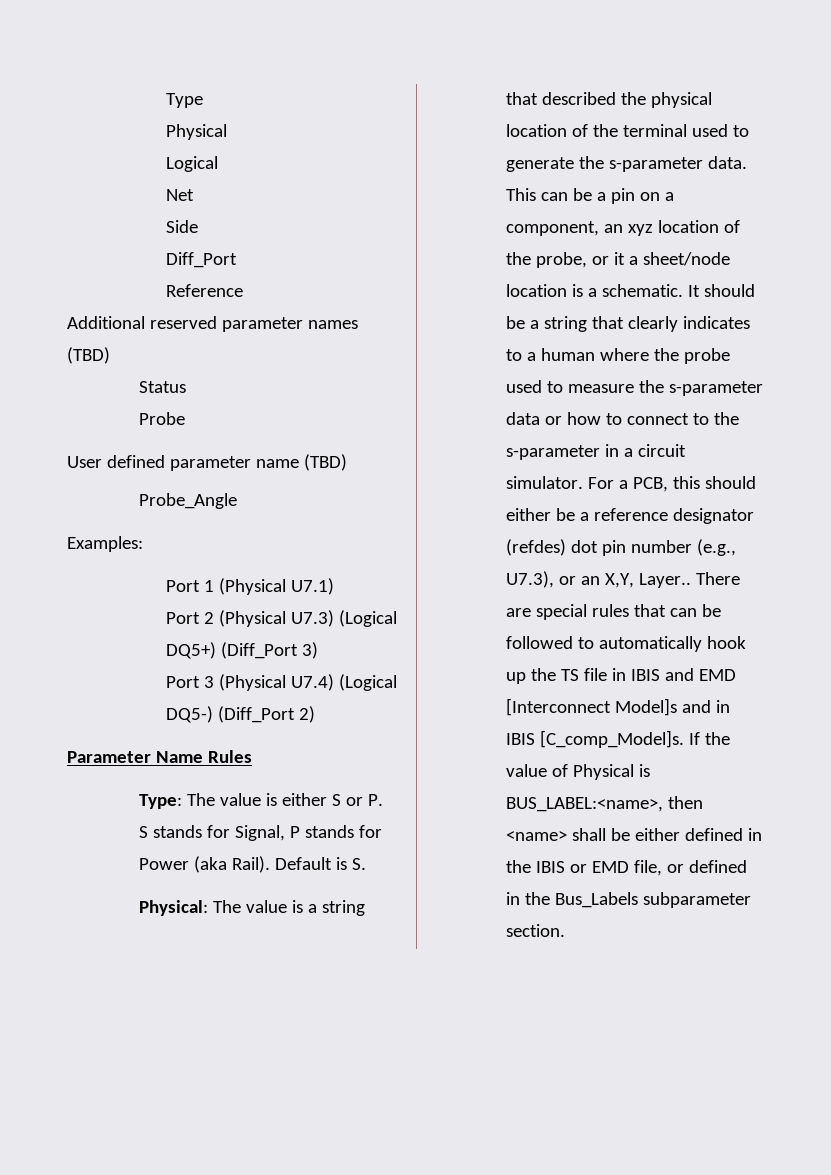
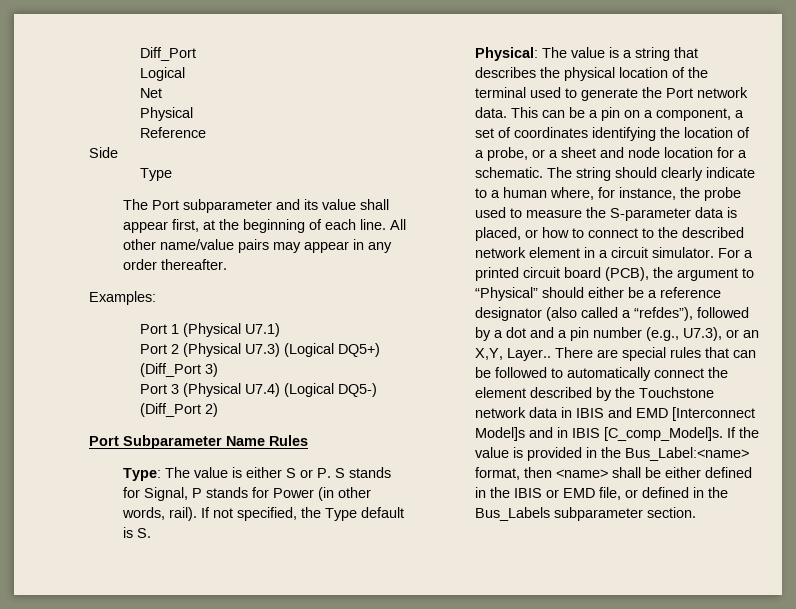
[166,93,203,108] [166,124,227,140] Type // Physical -> [140,47,197,61] Diff_Port
[166,220,198,233] [166,252,237,268] Side // Diff_Port -> [140,107,194,121] Physical
[67,316,358,332] [67,347,110,364] [139,381,187,393] [139,412,186,425] [67,454,347,471] [139,493,238,509] Additional reserved parameter names (TBD) // Status // Probe // User defined parameter name (TBD) // Probe_Angle -> [89,147,118,158] [140,168,173,181] [123,199,390,213] [123,219,407,233] [123,239,393,253] [123,259,228,270] Side // Type // The Port subparameter and its value shall appear first, at the beginning of each line. All other name/value pairs may appear in any order thereafter.
[67,751,151,763] Parameter -> [89,435,222,449] Port Subparameter
[194,856,333,873] (aka Rail). Default -> [318,487,372,501] [122,507,405,521] (in other words, rail). If not specified, the Type default
[542,92,617,105] described -> [475,67,537,78] describes
[609,157,704,172] s-parameter -> [666,87,749,98] Port network
[604,220,741,236] [506,252,532,265] an xyz location of the -> [735,110,745,118] [475,127,751,141] [475,150,485,158] a set of coordinates identifying the location of a
[614,252,731,266] [506,284,756,297] [506,316,751,332] [506,348,650,361] it a sheet/node location is a schematic. It should be a string that clearly indicates to a human where -> [549,147,748,158] [475,167,756,181] [475,187,677,200] a sheet and node location for a schematic. The string should clearly indicate to a human where, for instance,
[669,381,764,396] [506,412,541,425] s-parameter data -> [610,207,738,221] [475,227,522,241] S-parameter data is placed,
[506,445,601,460] s-parameter -> [682,227,745,238] [475,247,581,258] described network element
[633,476,701,492] PCB, this -> [475,267,755,281] [475,287,539,301] printed circuit board (PCB), the argument to “Physical”
[506,539,599,556] (refdes) dot -> [546,307,750,321] [475,327,568,341] (also called a “refdes”), followed by a dot and a
[707,636,747,649] [506,668,608,684] hook up the TS file -> [654,367,729,378] [475,387,715,401] [475,407,559,418] connect the element described by the Touchstone network data
[552,764,651,780] [506,797,664,812] of Physical is BUS_LABEL:<name>, -> [513,447,750,461] [475,467,521,480] is provided in the Bus_Label:<name> format,

